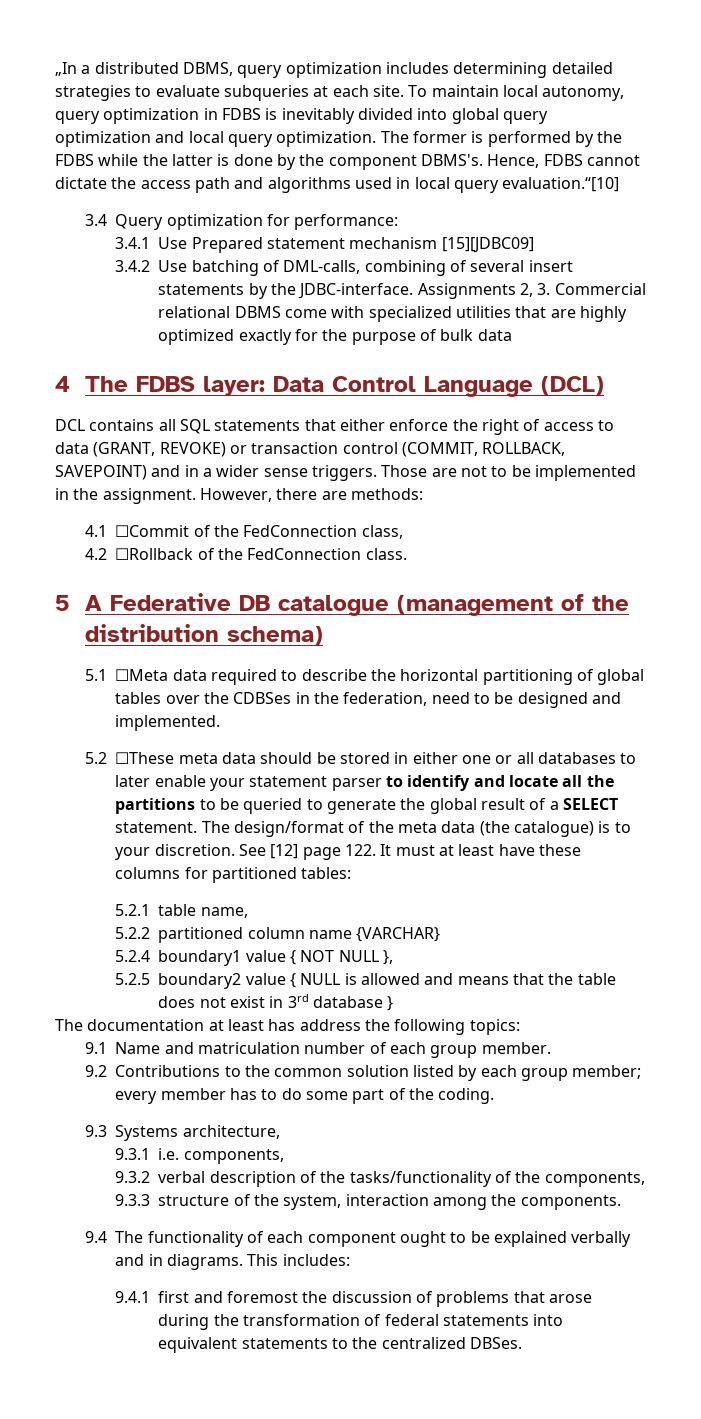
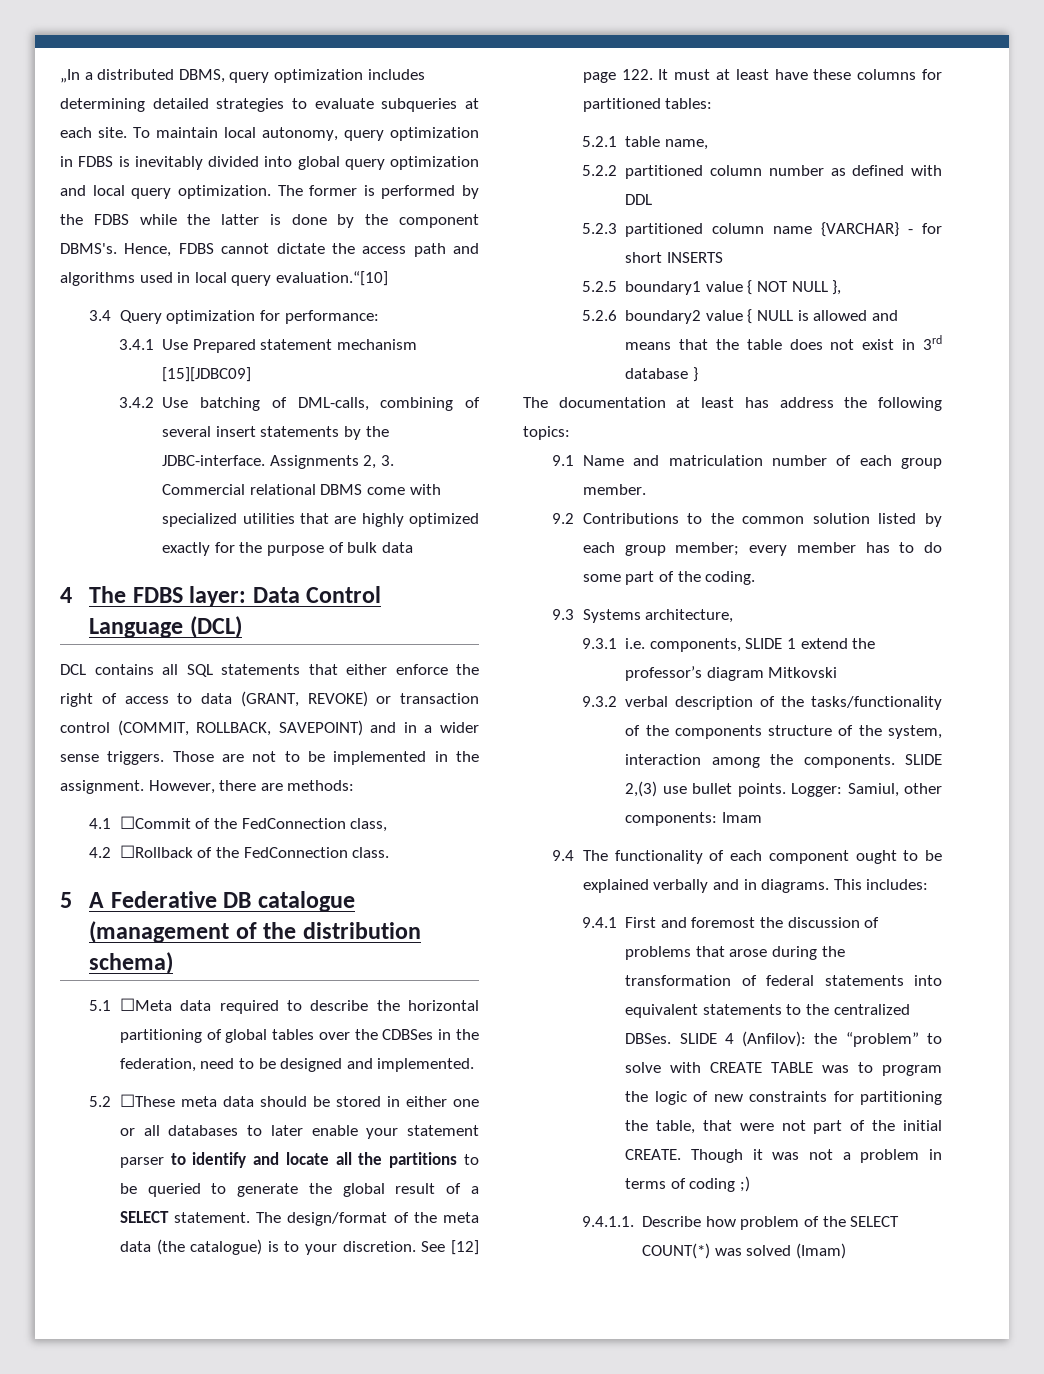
[309,927,441,942] [115,950,151,962] name {VARCHAR} // 5.2.4 -> [768,165,942,176] [625,194,653,205] [581,222,942,237] [625,252,723,263] [581,281,617,292] number as defined with DDL // 5.2.3 partitioned column name {VARCHAR} - for short INSERTS // 5.2.5
[115,973,151,985] 5.2.5 -> [581,310,617,321] 5.2.6
(284, 1156) none -> [745,638,876,649] [625,666,838,681] SLIDE 1 extend the professor’s diagram Mitkovski
[544,1172,645,1187] [115,1194,151,1206] components, // 9.3.3 -> [674,725,762,739] components
(621, 1202) none -> [905,754,942,765] [625,781,942,797] [625,812,762,826] SLIDE 2,(3) use bullet points. Logger: Samiul, other components: Imam
[158,1291,190,1303] first -> [625,917,657,928] First
(522, 1343) none -> [679,1031,942,1047] [625,1062,942,1076] [625,1091,942,1105] [625,1120,942,1134] [625,1149,942,1163] [625,1176,751,1192] [581,1216,900,1230] [642,1243,847,1259] SLIDE 4 (Anfilov): the “problem” to solve with CREATE TABLE was to program the logic of new constraints for partitioning the table, that were not part of the initial CREATE. Though it was not a problem in terms of coding ;) // 9.4.1.1. Describe how problem of the SELECT COUNT(*) was solved (Imam)

